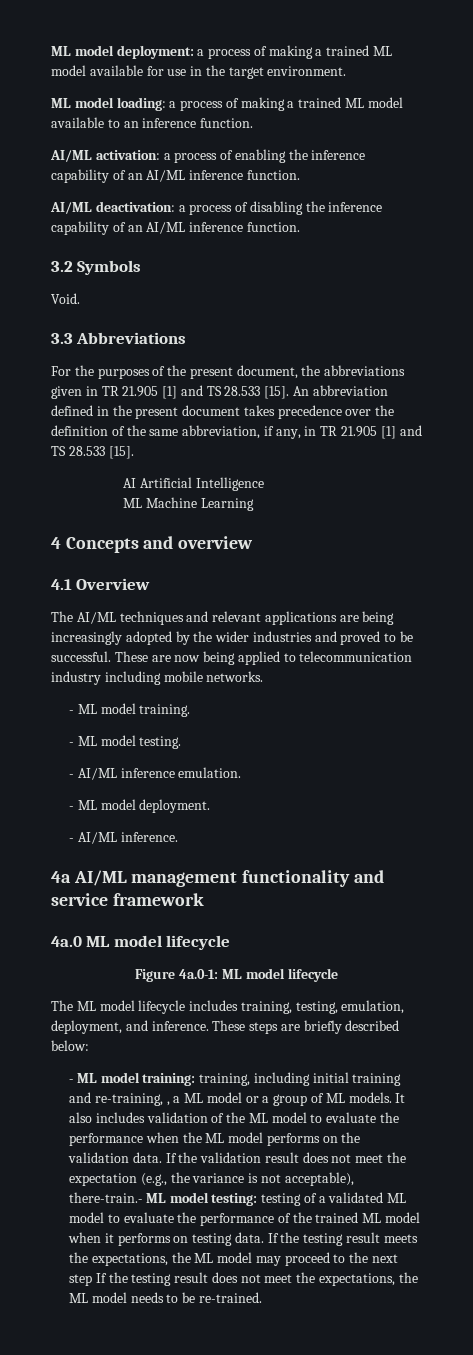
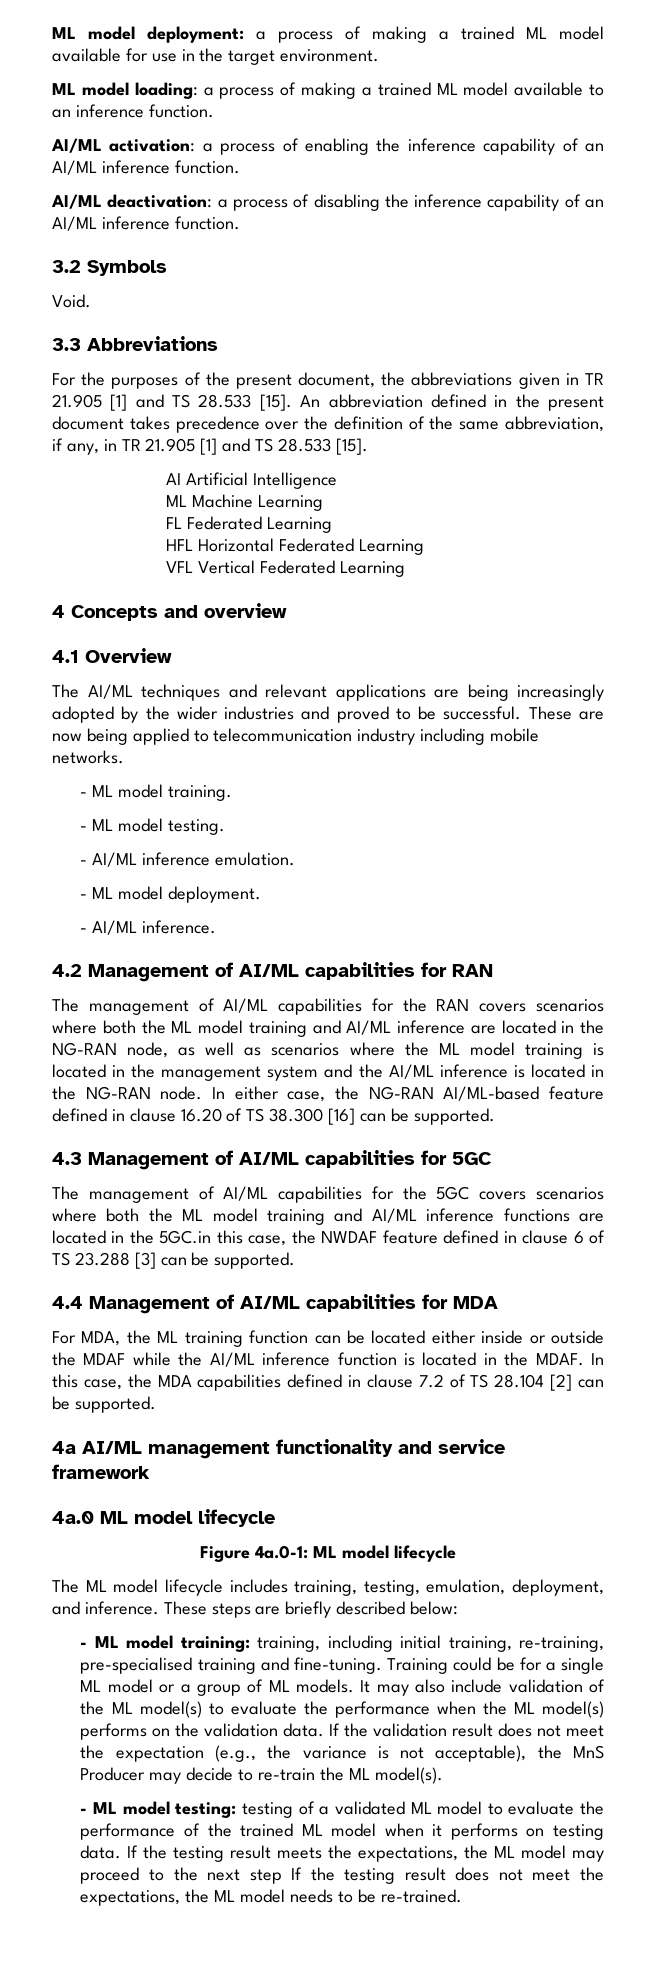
(254, 504) none -> [165,516,332,533] [165,538,424,555] [165,560,405,577] // FL Federated Learning // HFL Horizontal Federated Learning // VFL Vertical Federated Learning
(178, 837) none -> [52,962,493,982] [52,998,604,1015] [52,1020,604,1037] [52,1042,605,1059] [52,1064,604,1081] [52,1086,604,1102] [52,1108,495,1125] [52,1150,492,1170] [52,1186,604,1203] [52,1208,604,1225] [52,1230,605,1246] [52,1252,296,1269] [52,1294,498,1314] [52,1330,605,1347] [52,1352,605,1367] [52,1374,605,1391] [52,1396,156,1413] // 4.2 Management of AI/ML capabilities for RAN // The management of AI/ML capabilities for the RAN covers scenarios where both the ML model training and AI/ML inference are located in the NG-RAN node, as well as scenarios where the ML model training is located in the management system and the AI/ML inference is located in the NG-RAN node. In either case, the NG-RAN AI/ML-based feature defined in clause 16.20 of TS 38.300 [16] can be supported. // 4.3 Management of AI/ML capabilities for 5GC // The management of AI/ML capabilities for the 5GC covers scenarios where both the ML model training and AI/ML inference functions are located in the 5GC.in this case, the NWDAF feature defined in clause 6 of TS 23.288 [3] can be supported. // 4.4 Management of AI/ML capabilities for MDA // For MDA, the ML training function can be located either inside or outside the MDAF while the AI/ML inference function is located in the MDAF. In this case, the MDA capabilities defined in clause 7.2 of TS 28.104 [2] can be supported.
[352,1073,402,1086] [69,1092,181,1106] training and re-training, , a -> [448,1636,604,1652] [80,1657,604,1674] training, re-training, pre-specialised training and fine-tuning. Training could be for a single
[69,1112,145,1123] also includes -> [376,1679,503,1696] may also include
[271,1112,307,1123] model -> [139,1701,202,1718] model(s)
[228,1132,264,1143] model -> [542,1701,605,1718] model(s)
[69,1192,143,1203] there-train.- -> [537,1745,604,1759] [80,1767,443,1784] [80,1808,88,1814] the MnS Producer may decide to re-train the ML model(s). // -

